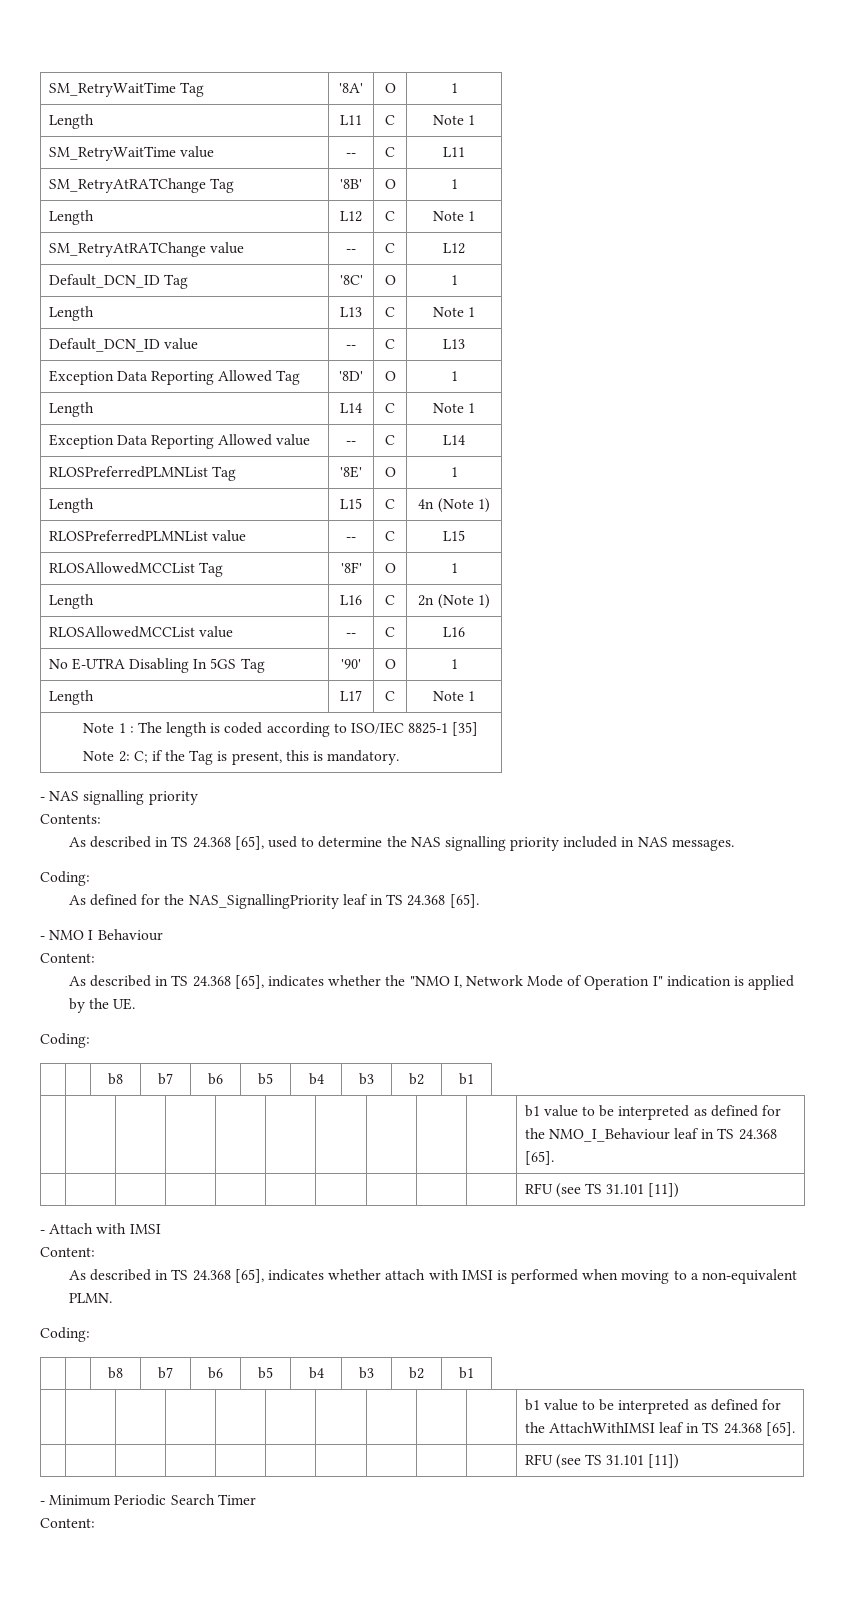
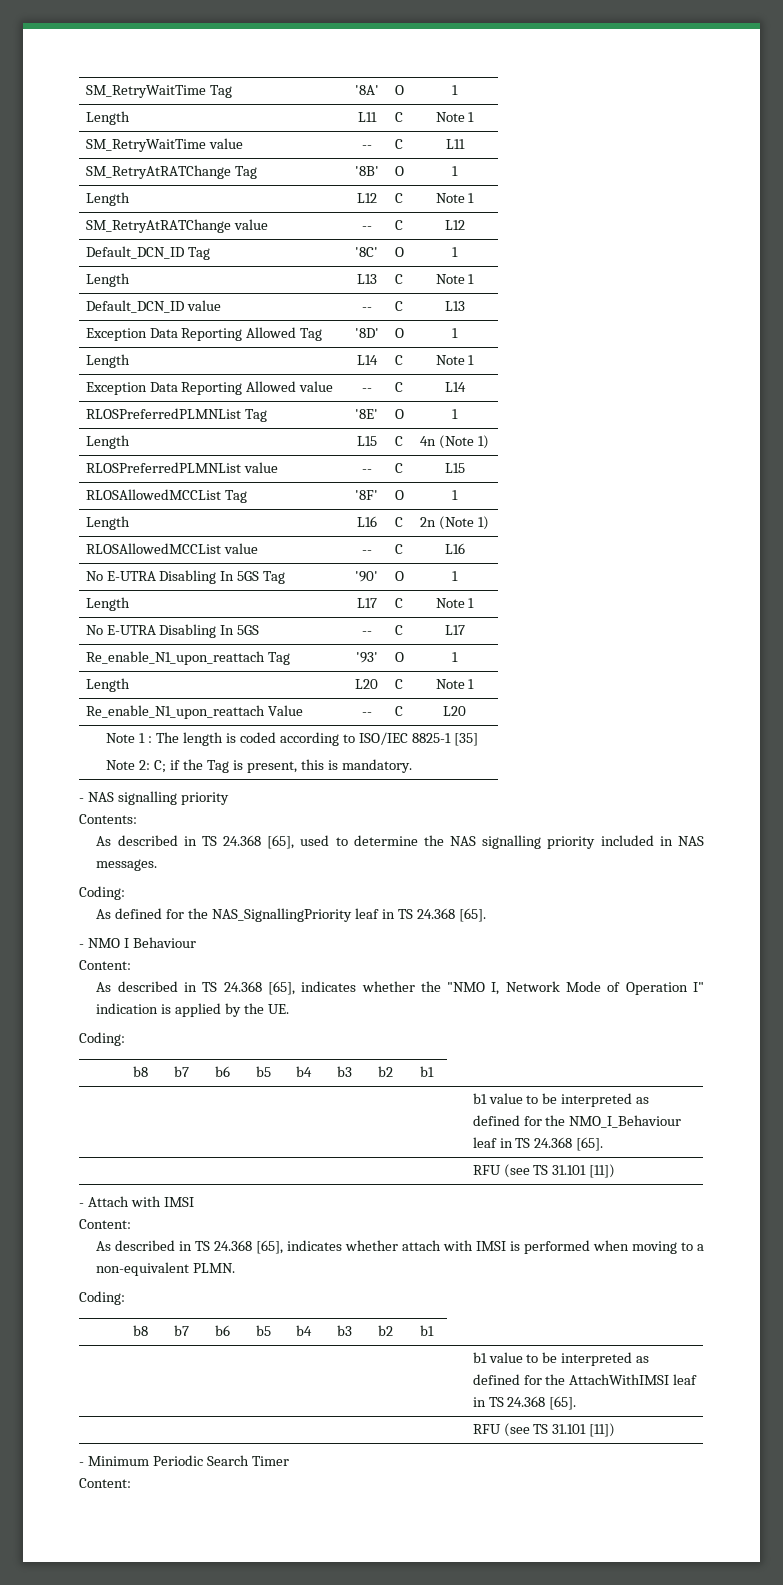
(476, 696) none -> [85,624,260,638] [361,631,372,635] [395,625,403,635] [444,625,465,635] [85,651,290,665] [355,652,378,663] [394,652,404,662] [452,652,458,662] [85,678,130,692] [355,679,378,689] [395,679,403,689] [435,679,475,689] [85,705,303,719] [361,712,372,716] [395,706,403,716] [443,706,466,716] // No E-UTRA Disabling In 5GS | -- | C | L17 // Re_enable_N1_upon_reattach Tag | '93' | O | 1 // Length | L20 | C | Note 1 // Re_enable_N1_upon_reattach Value | -- | C | L20

